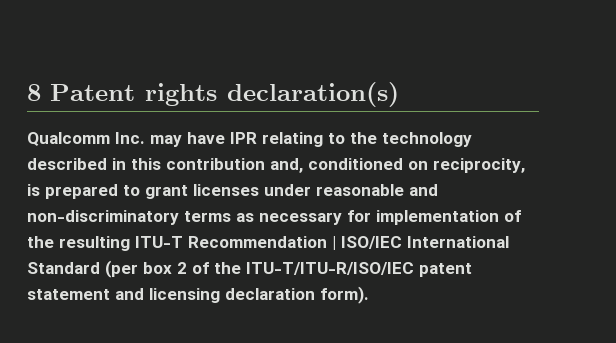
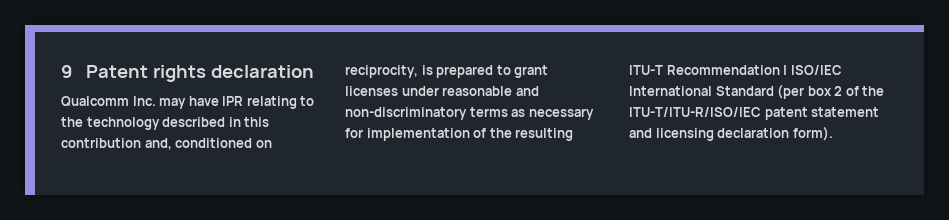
[27,84,41,101] 8 -> [61,65,73,78] 9
[226,82,399,107] declaration(s) -> [210,65,314,78] declaration

